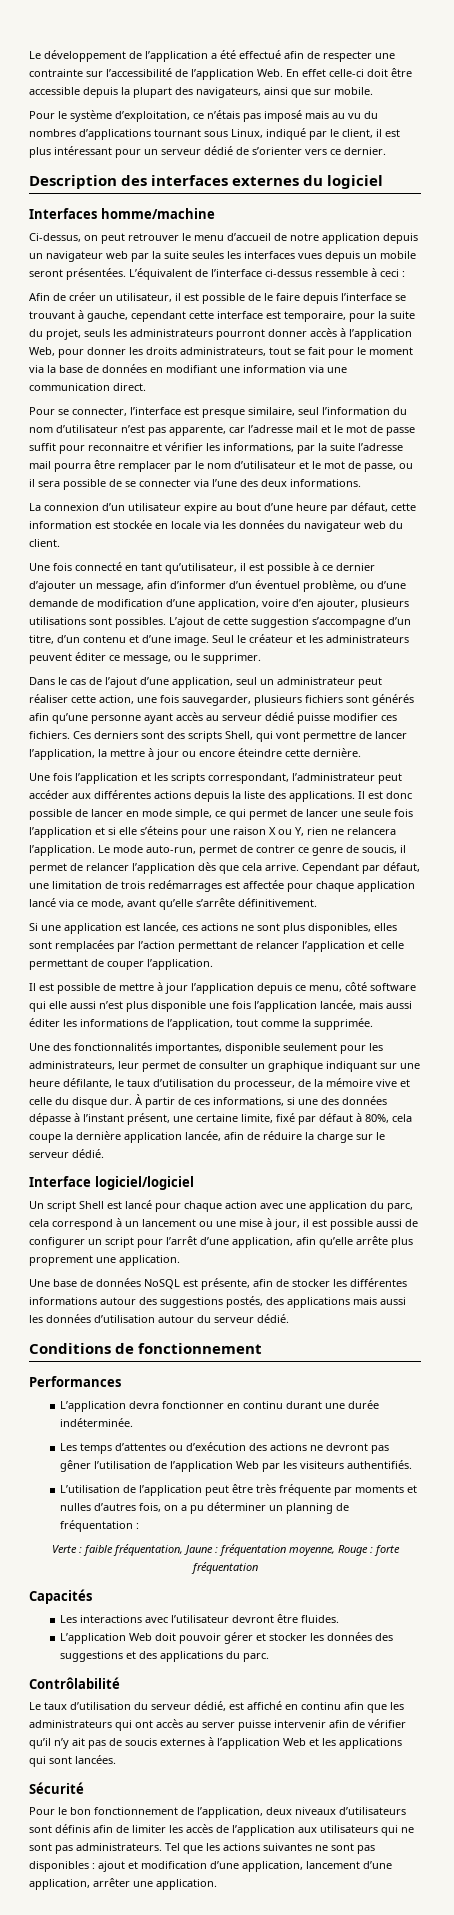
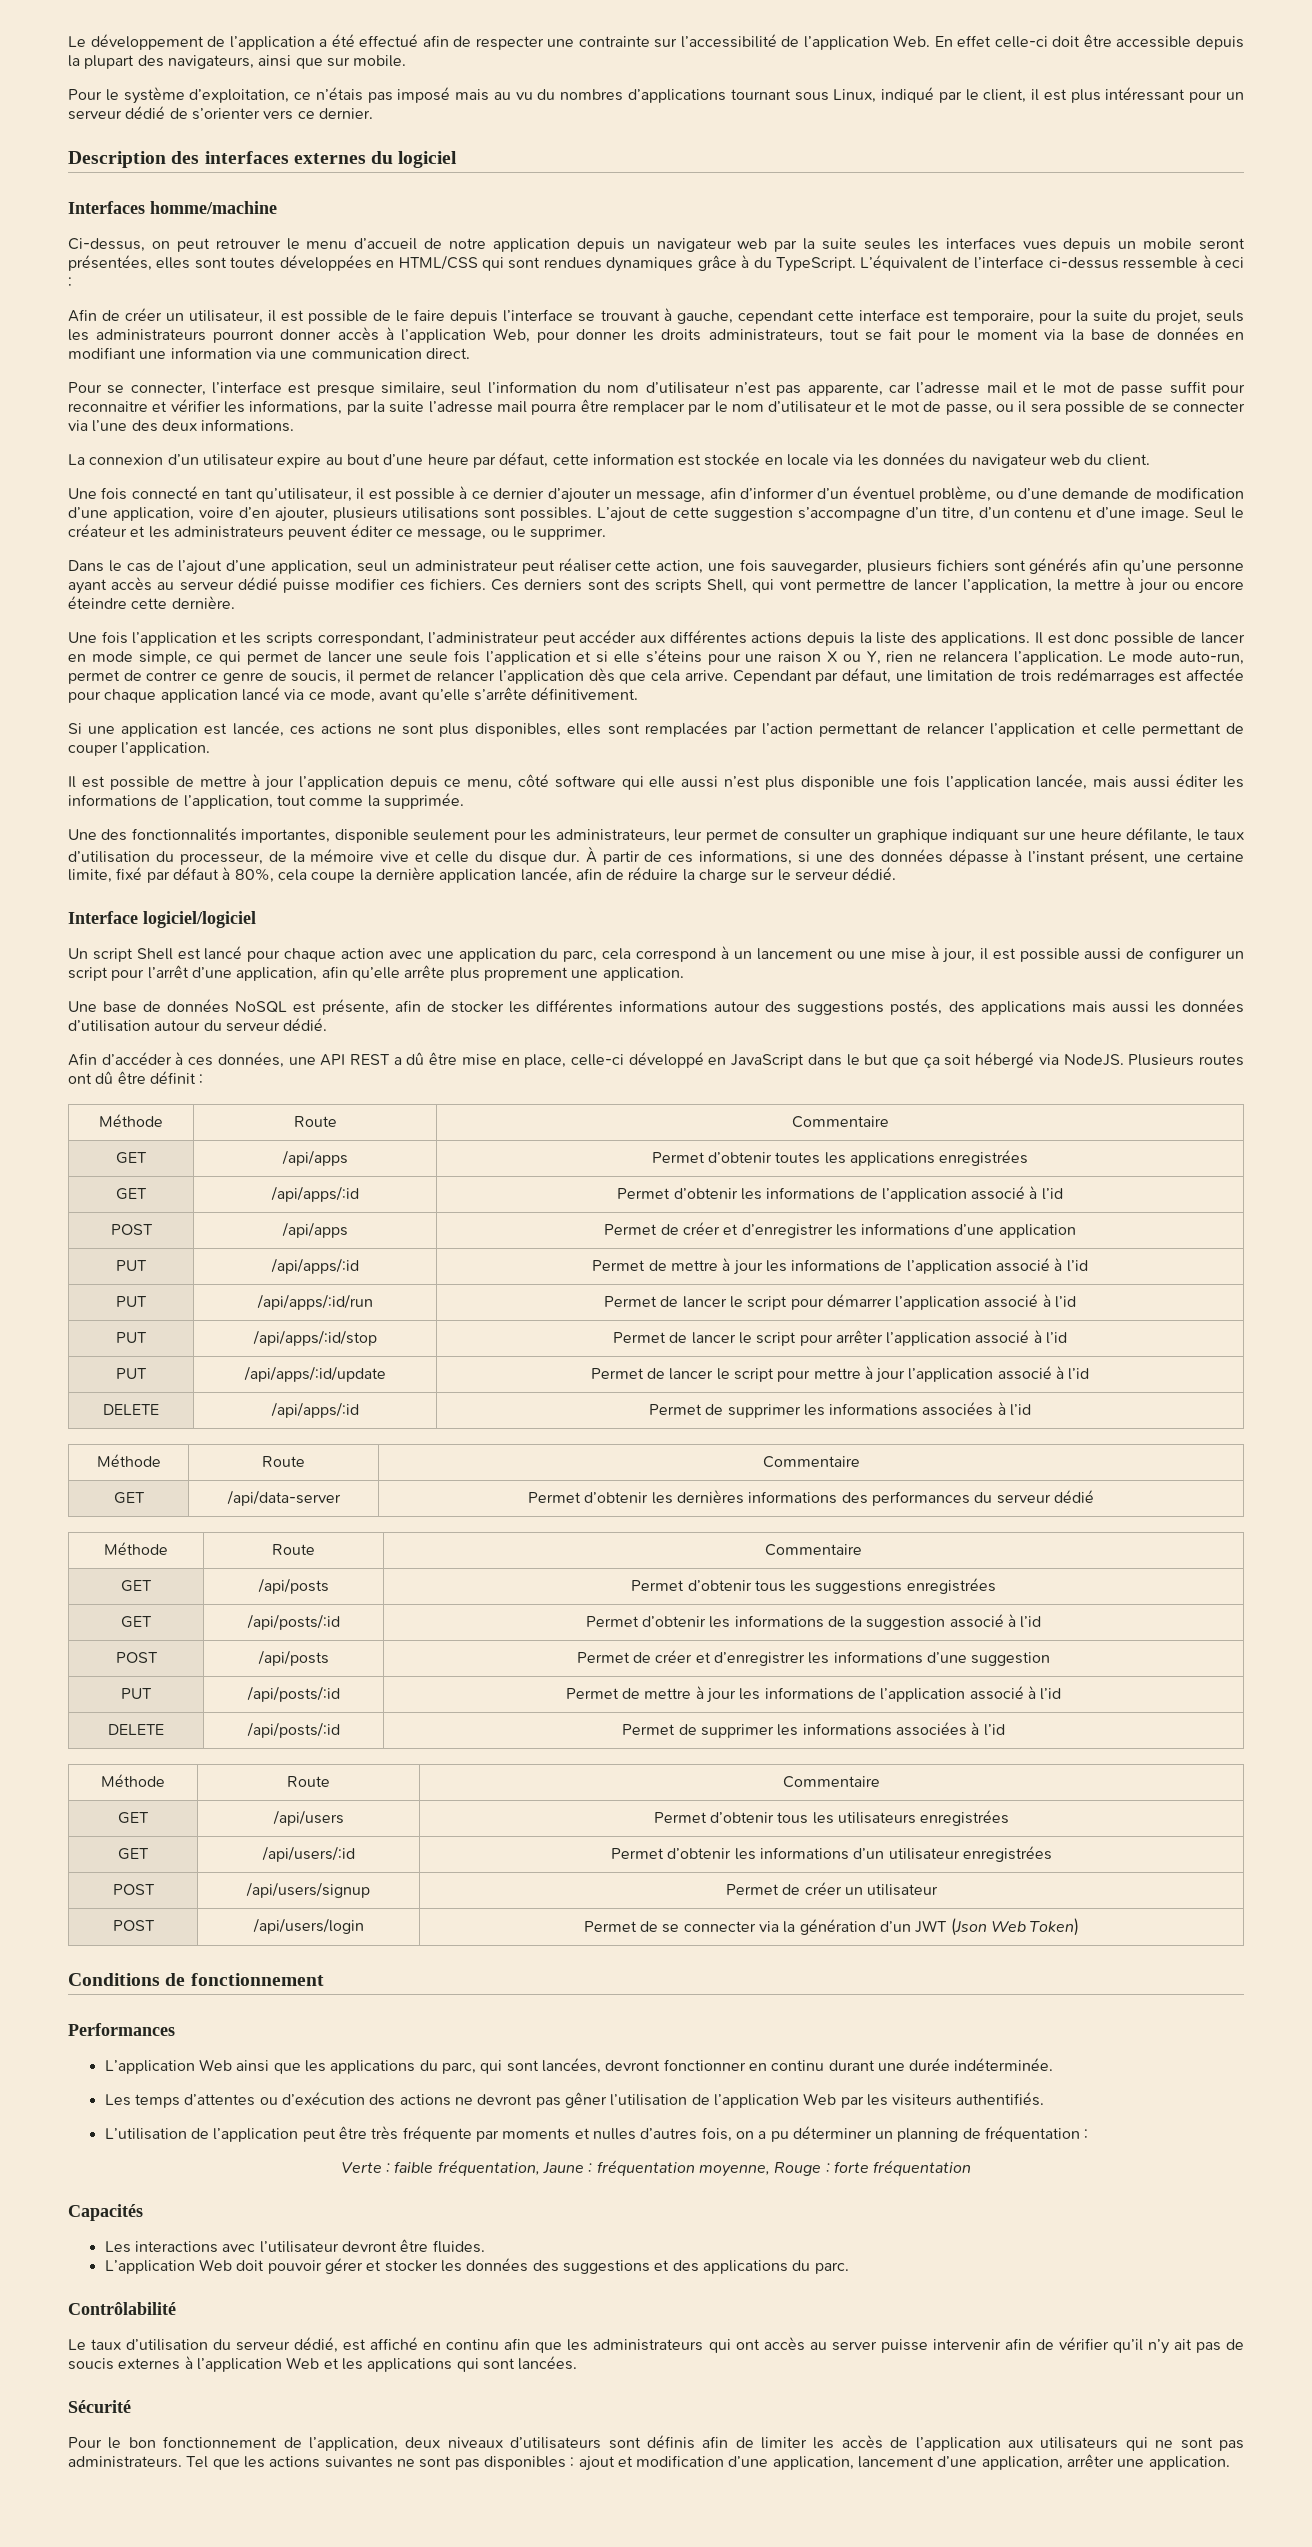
[66,268,126,280] présentées. -> [68,255,857,272] présentées, elles sont toutes développées en HTML/CSS qui sont rendues dynamiques grâce à du TypeScript.
(289, 1318) none -> [68,1052,1244,1068] [68,1071,204,1084] [99,1114,163,1127] [293,1116,337,1127] [791,1116,889,1128] [116,1152,147,1164] [281,1150,348,1166] [651,1150,1029,1166] [116,1188,147,1200] [270,1186,359,1202] [617,1186,1063,1202] [110,1224,153,1235] [281,1222,348,1238] [604,1222,1076,1238] [116,1260,147,1271] [270,1258,359,1274] [592,1258,1088,1275] [116,1296,147,1307] [256,1294,373,1310] [603,1294,1077,1310] [116,1332,147,1343] [252,1330,377,1346] [612,1330,1068,1346] [116,1368,147,1379] [243,1366,386,1382] [590,1366,1090,1383] [103,1404,159,1415] [270,1402,359,1418] [648,1402,1032,1418] [96,1454,161,1467] [262,1456,305,1467] [762,1456,860,1468] [113,1492,145,1504] [226,1490,341,1506] [528,1490,1094,1506] [104,1542,168,1555] [272,1544,315,1555] [765,1544,863,1556] [121,1580,152,1592] [257,1578,329,1594] [631,1578,996,1594] [121,1616,152,1628] [246,1614,340,1630] [585,1614,1042,1630] [115,1652,158,1663] [257,1650,329,1666] [576,1650,1051,1666] [121,1688,152,1699] [246,1686,340,1702] [565,1686,1062,1703] [108,1724,164,1735] [246,1722,340,1738] [622,1722,1005,1738] [101,1774,165,1787] [287,1776,330,1787] [783,1776,881,1788] [118,1812,149,1824] [272,1810,344,1826] [653,1810,1010,1826] [118,1848,149,1860] [261,1846,355,1862] [611,1846,1052,1862] [112,1884,155,1895] [246,1882,370,1898] [725,1882,939,1896] [112,1920,155,1931] [252,1918,364,1934] [583,1918,1080,1936] // Afin d’accéder à ces données, une API REST a dû être mise en place, celle-ci développé en JavaScript dans le but que ça soit hébergé via NodeJS. Plusieurs routes ont dû être définit : // Méthode | Route | Commentaire // GET | /api/apps | Permet d’obtenir toutes les applications enregistrées // GET | /api/apps/:id | Permet d’obtenir les informations de l’application associé à l’id // POST | /api/apps | Permet de créer et d’enregistrer les informations d’une application // PUT | /api/apps/:id | Permet de mettre à jour les informations de l’application associé à l’id // PUT | /api/apps/:id/run | Permet de lancer le script pour démarrer l’application associé à l’id // PUT | /api/apps/:id/stop | Permet de lancer le script pour arrêter l’application associé à l’id // PUT | /api/apps/:id/update | Permet de lancer le script pour mettre à jour l’application associé à l’id // DELETE | /api/apps/:id | Permet de supprimer les informations associées à l’id // Méthode | Route | Commentaire // GET | /api/data-server | Permet d’obtenir les dernières informations des performances du serveur dédié // Méthode | Route | Commentaire // GET | /api/posts | Permet d’obtenir tous les suggestions enregistrées // GET | /api/posts/:id | Permet d’obtenir les informations de la suggestion associé à l’id // POST | /api/posts | Permet de créer et d’enregistrer les informations d’une suggestion // PUT | /api/posts/:id | Permet de mettre à jour les informations de l’application associé à l’id // DELETE | /api/posts/:id | Permet de supprimer les informations associées à l’id // Méthode | Route | Commentaire // GET | /api/users | Permet d’obtenir tous les utilisateurs enregistrées // GET | /api/users/:id | Permet d’obtenir les informations d’un utilisateur enregistrées // POST | /api/users/signup | Permet de créer un utilisateur // POST | /api/users/login | Permet de se connecter via la génération d’un JWT (Json Web Token)
[128,1401,159,1409] devra -> [199,2058,661,2074] Web ainsi que les applications du parc, qui sont lancées, devront

